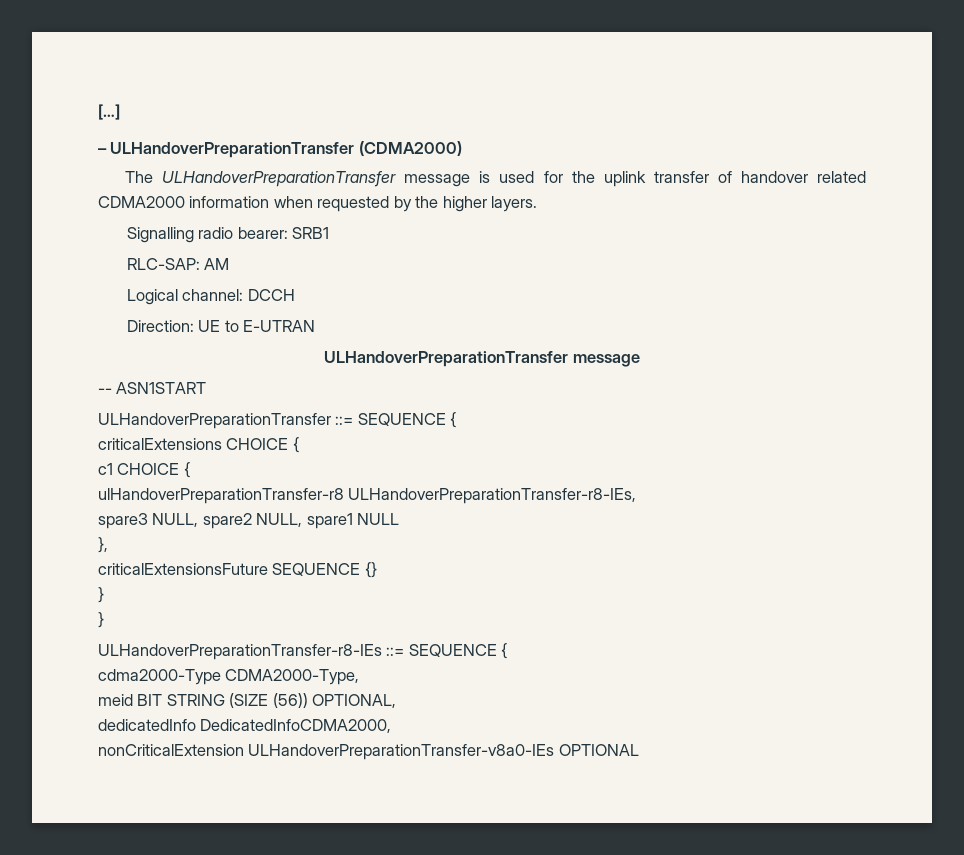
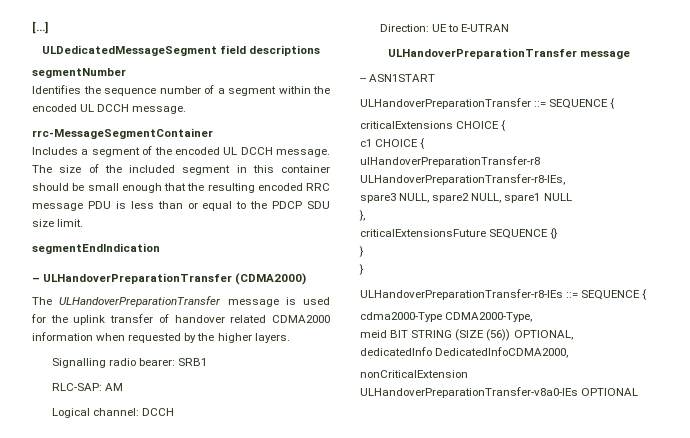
(120, 112) none -> [41,45,321,56] [32,68,126,78] [32,85,330,96] [32,104,187,114] [32,128,213,139] [32,146,330,157] [32,164,330,175] [32,183,330,193] [32,201,330,211] [32,219,84,227] [32,243,160,254] // ULDedicatedMessageSegment field descriptions // segmentNumber // Identifies the sequence number of a segment within the encoded UL DCCH message. // rrc-MessageSegmentContainer // Includes a segment of the encoded UL DCCH message. The size of the included segment in this container should be small enough that the resulting encoded RRC message PDU is less than or equal to the PDCP SDU size limit. // segmentEndIndication

